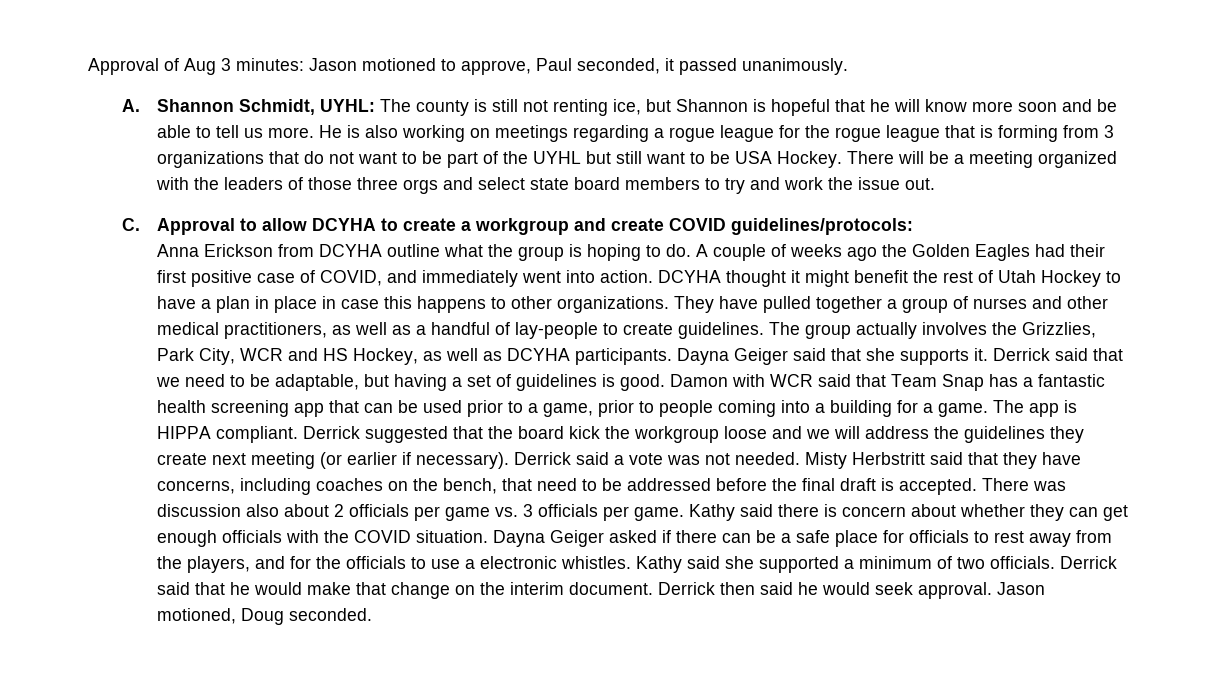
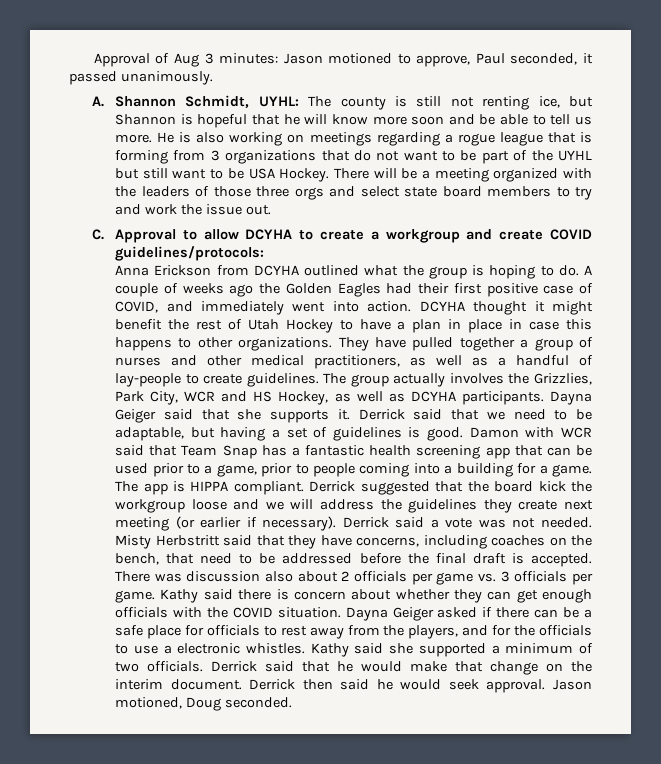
[778,125,940,142] for the rogue league -> (543, 139) none
[386,244,440,257] outline -> [304,265,360,276] outlined

